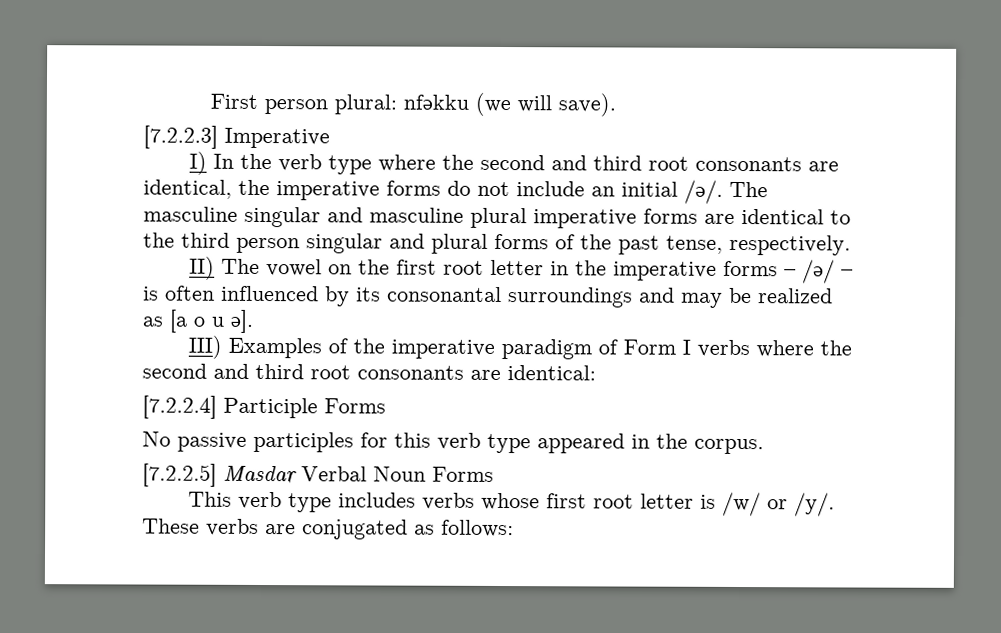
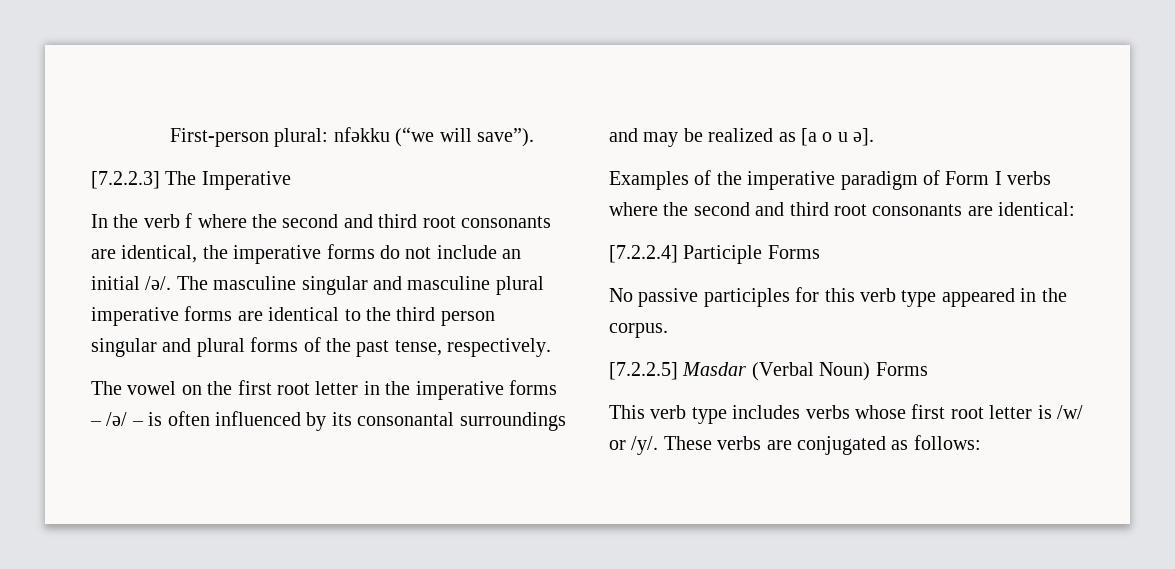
[210,92,617,117] First person plural: nfǝkku (we will save). -> [169,127,534,147] First-person plural: nfǝkku (“we will save”).
(218, 137) none -> [165,171,197,185] The
[188,151,207,175] I) -> (291, 180) none
[327,155,372,175] type -> [185,213,193,228] f
[188,256,215,280] II) -> (552, 347) none
[187,335,222,359] III) -> (875, 137) none
[301,466,426,482] Verbal Noun -> [751,362,871,381] (Verbal Noun)

